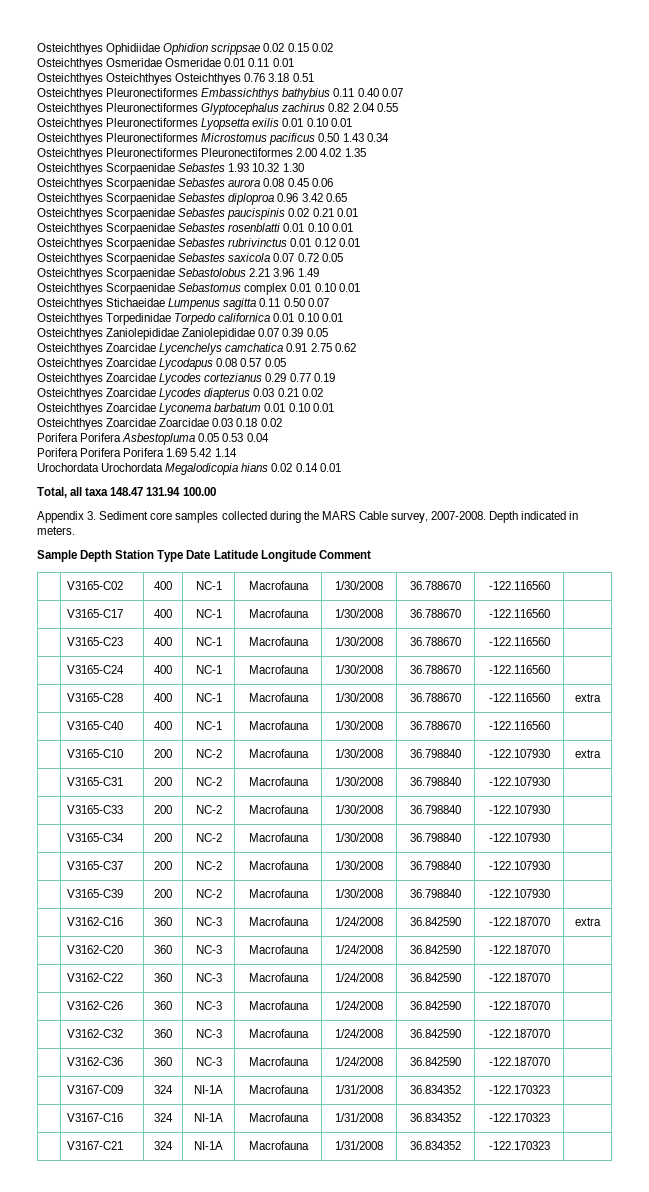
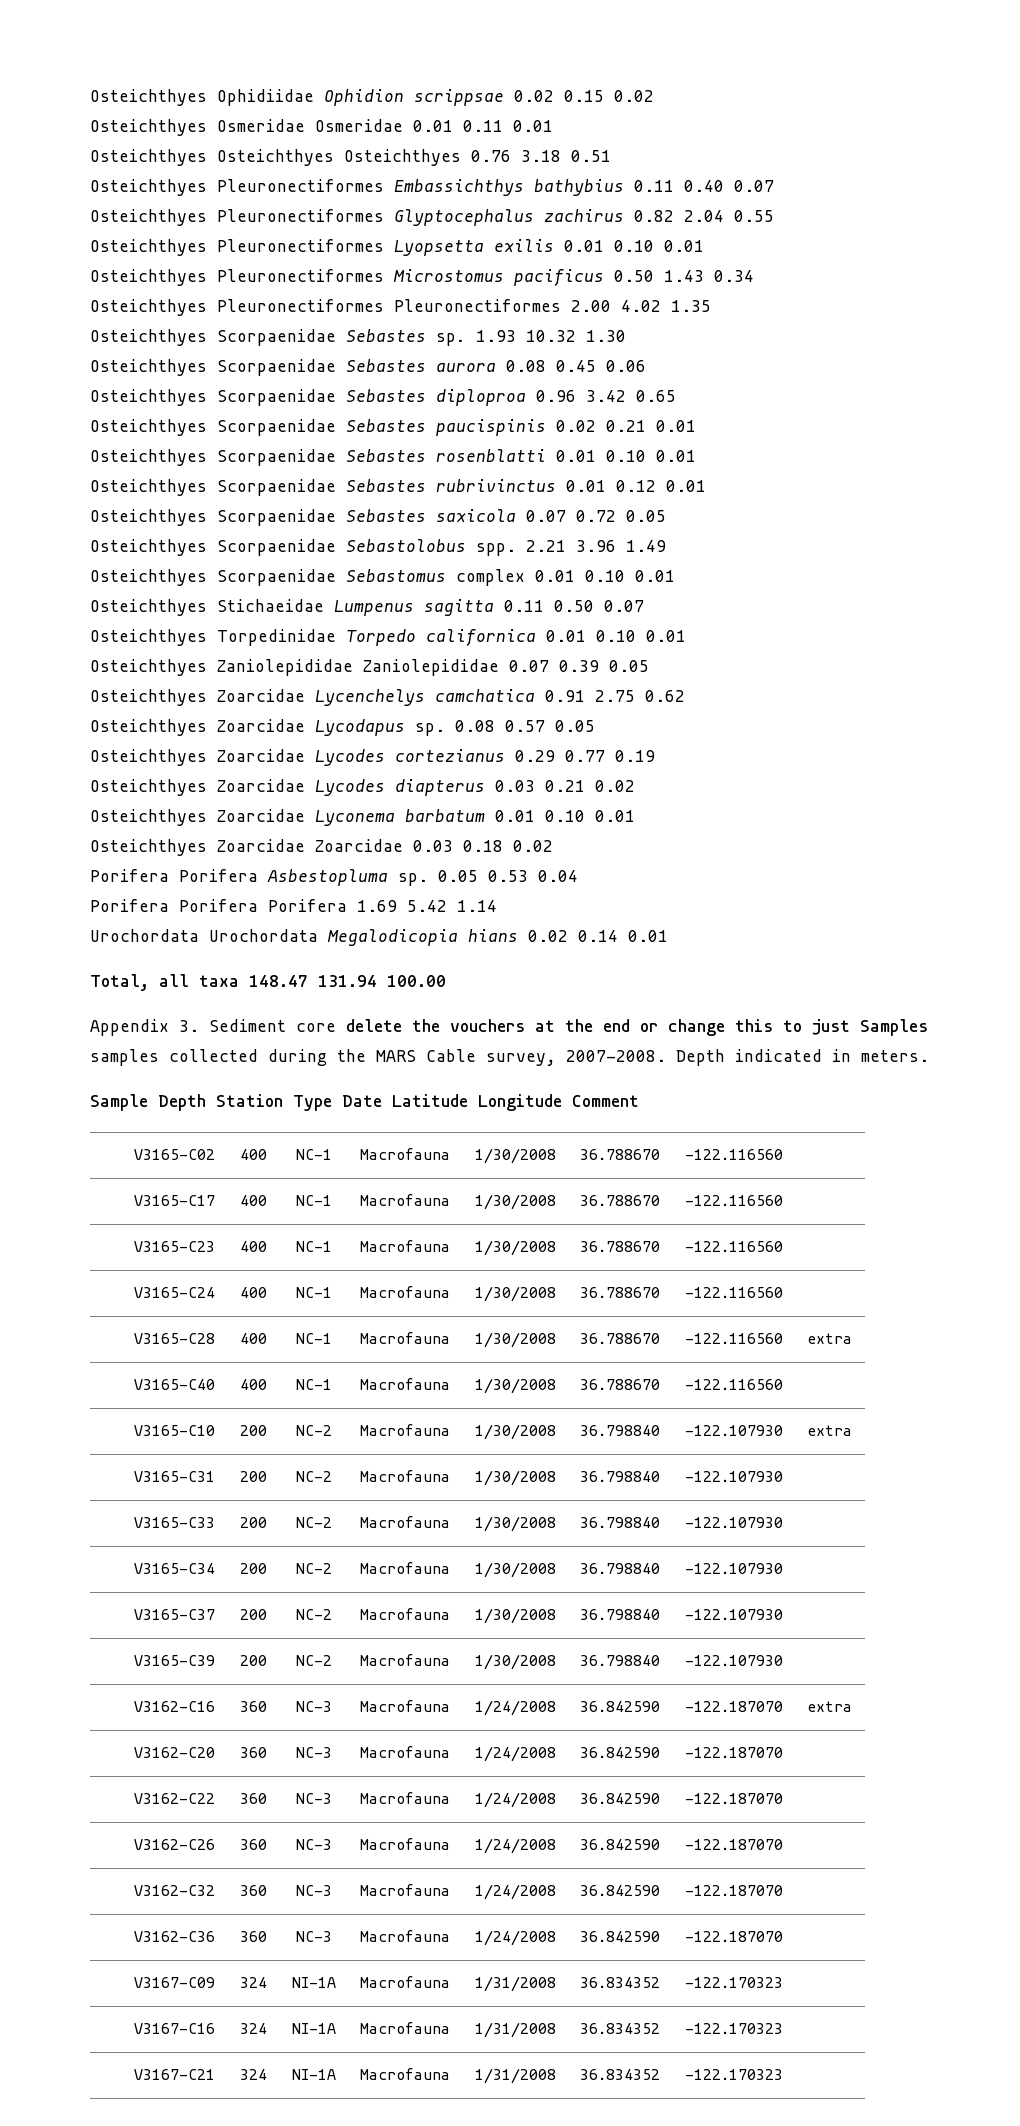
(226, 167) none -> [436,333,466,346] sp.
(247, 272) none -> [476,543,516,556] spp.
(214, 364) none -> [415,723,445,736] sp.
(196, 439) none -> [398,873,428,886] sp.
(173, 516) none -> [346,1019,928,1036] delete the vouchers at the end or change this to just Samples

